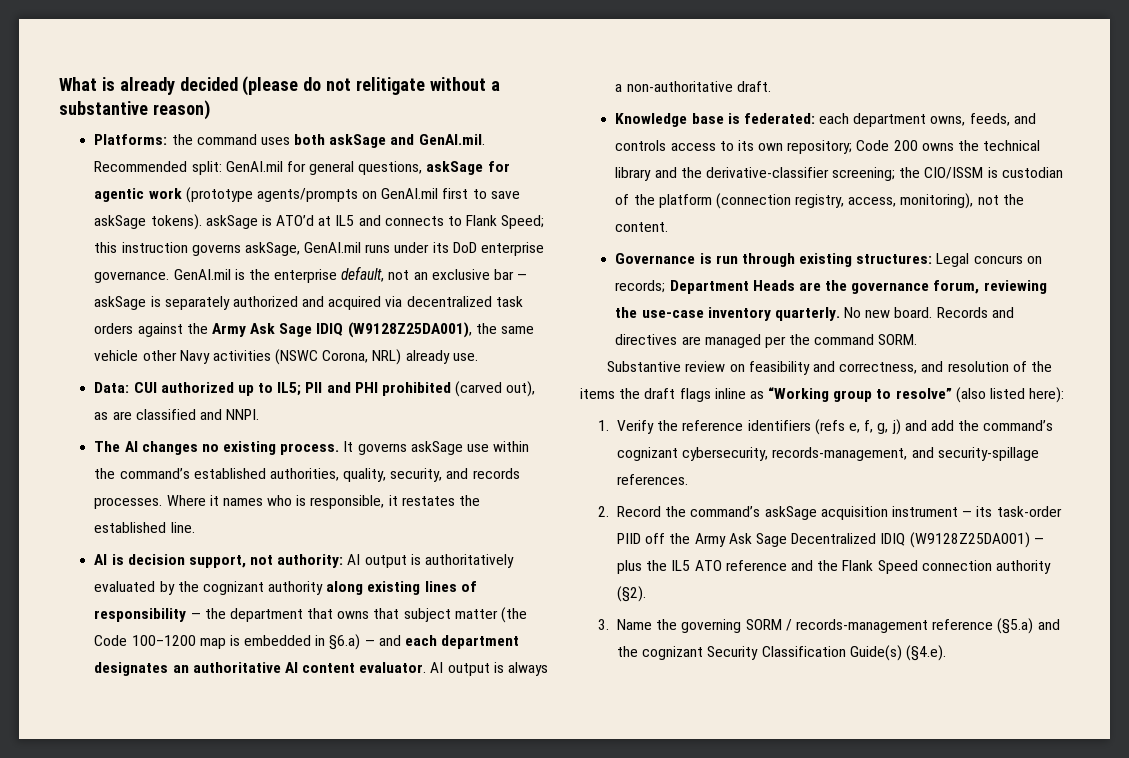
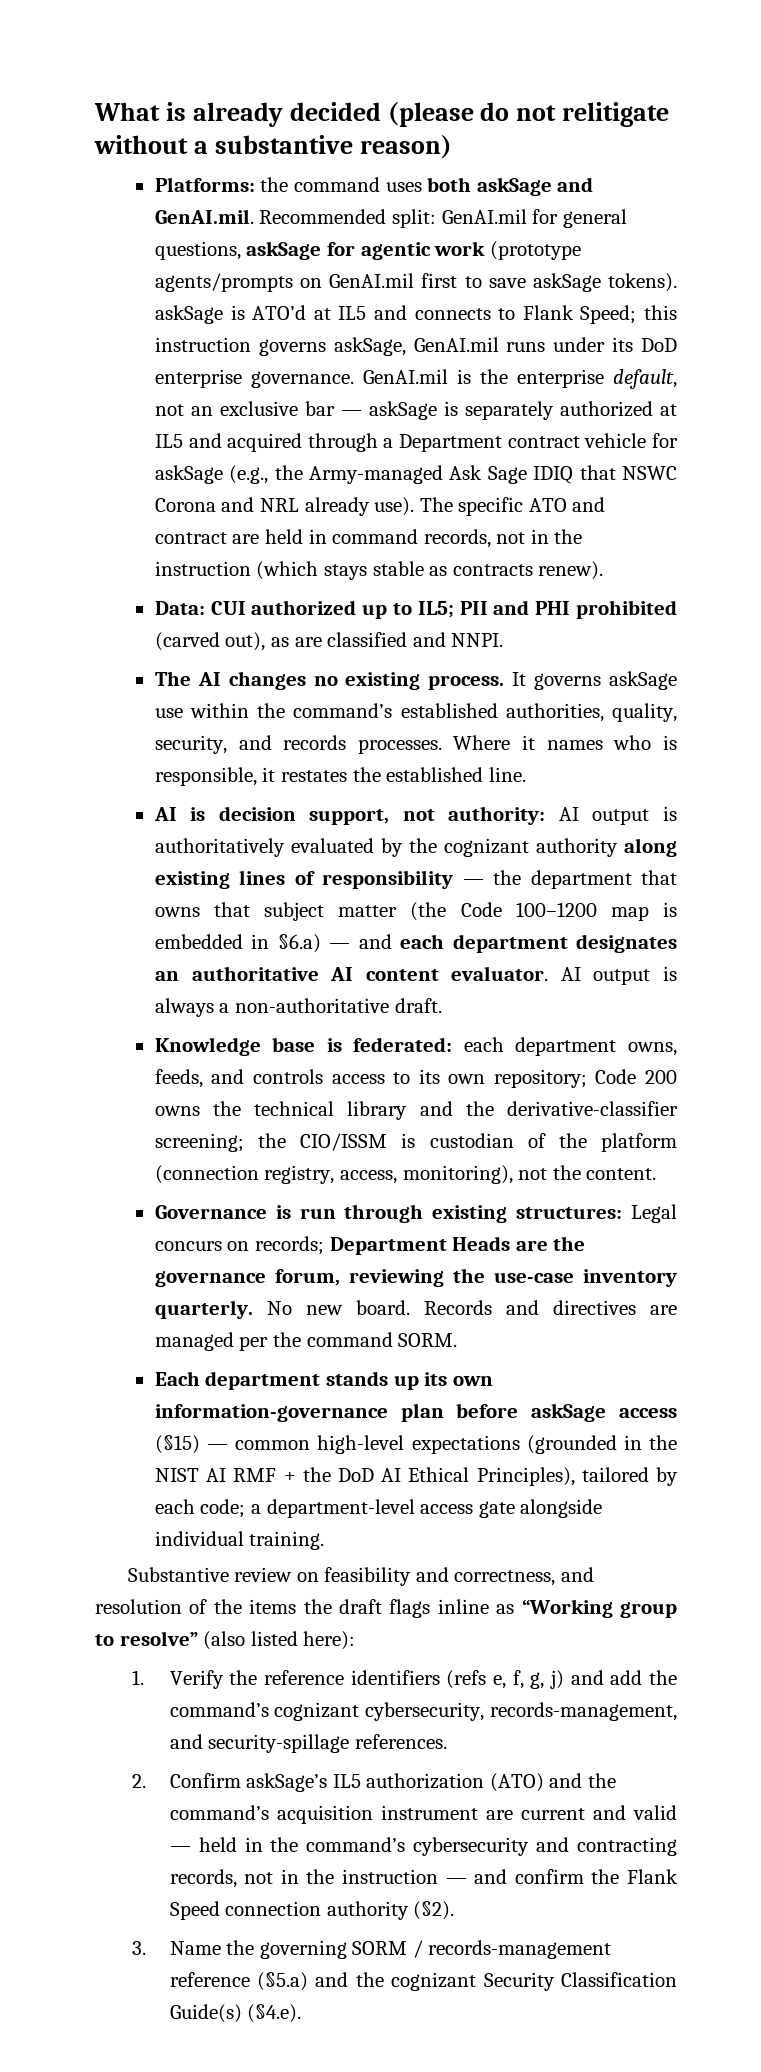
[302,296,523,310] [94,322,535,338] [94,349,478,365] and acquired via decentralized task orders against the Army Ask Sage IDIQ (W9128Z25DA001), the same vehicle other Navy activities (NSWC Corona, NRL) already use. -> [660,404,678,416] [154,433,679,452] [154,465,678,484] [154,497,606,516] [154,529,583,548] [154,561,604,580] at IL5 and acquired through a Department contract vehicle for askSage (e.g., the Army-managed Ask Sage IDIQ that NSWC Corona and NRL already use). The specific ATO and contract are held in command records, not in the instruction (which stays stable as contracts renew).
(918, 339) none -> [154,1371,493,1390] [154,1403,678,1422] [154,1435,677,1454] [154,1467,678,1486] [154,1499,603,1518] [154,1531,325,1550] // Each department stands up its own information-governance plan before askSage access (§15) — common high-level expectations (grounded in the NIST AI RMF + the DoD AI Ethical Principles), tailored by each code; a department-level access gate alongside individual training.
[617,506,817,520] Record the command’s askSage -> [169,1773,616,1792] [169,1805,269,1820] Confirm askSage’s IL5 authorization (ATO) and the command’s
[962,506,1062,517] [617,532,1044,548] [617,560,813,574] — its task-order PIID off the Army Ask Sage Decentralized IDIQ (W9128Z25DA001) — plus the IL5 ATO reference and -> [485,1805,678,1820] [169,1837,677,1856] [169,1869,584,1888] are current and valid — held in the command’s cybersecurity and contracting records, not in the instruction — and confirm

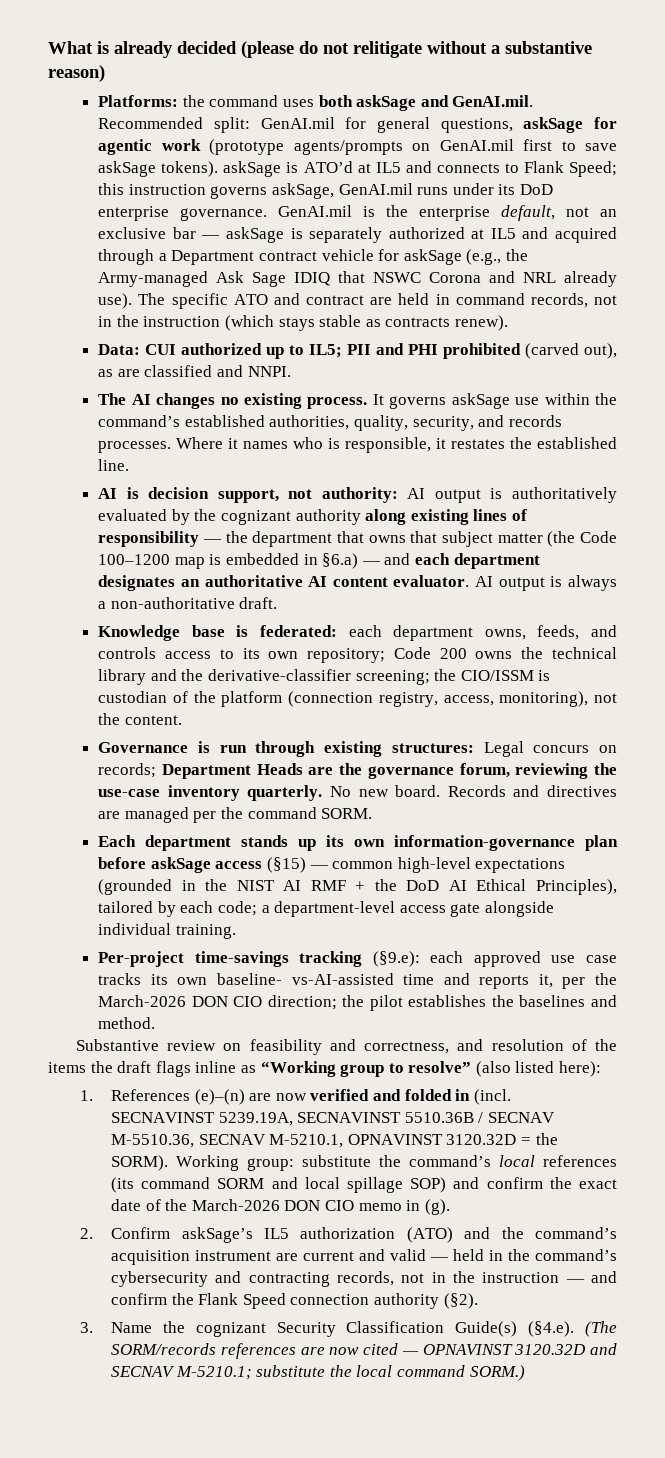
(325, 1540) none -> [98,951,617,967] [98,973,618,989] [98,995,617,1011] [98,1017,156,1029] // Per-project time-savings tracking (§9.e): each approved use case tracks its own baseline- vs-AI-assisted time and reports it, per the March-2026 DON CIO direction; the pilot establishes the baselines and method.
[169,1670,677,1689] [169,1702,677,1721] [169,1734,447,1753] Verify the reference identifiers (refs e, f, g, j) and add the command’s cognizant cybersecurity, records-management, and security-spillage references. -> [111,1089,511,1105] [111,1112,556,1126] [111,1133,558,1148] [111,1155,617,1171] [111,1177,617,1193] [111,1199,450,1215] References (e)–(n) are now verified and folded in (incl. SECNAVINST 5239.19A, SECNAVINST 5510.36B / SECNAV M-5510.36, SECNAV M-5210.1, OPNAVINST 3120.32D = the SORM). Working group: substitute the command’s local references (its command SORM and local spillage SOP) and confirm the exact date of the March-2026 DON CIO memo in (g).
[259,1940,612,1959] [169,1972,384,1991] governing SORM / records-management reference (§5.a) and the -> (185, 1327) none
(302, 2013) none -> [585,1321,617,1337] [111,1343,617,1359] [111,1365,525,1381] (The SORM/records references are now cited — OPNAVINST 3120.32D and SECNAV M-5210.1; substitute the local command SORM.)

